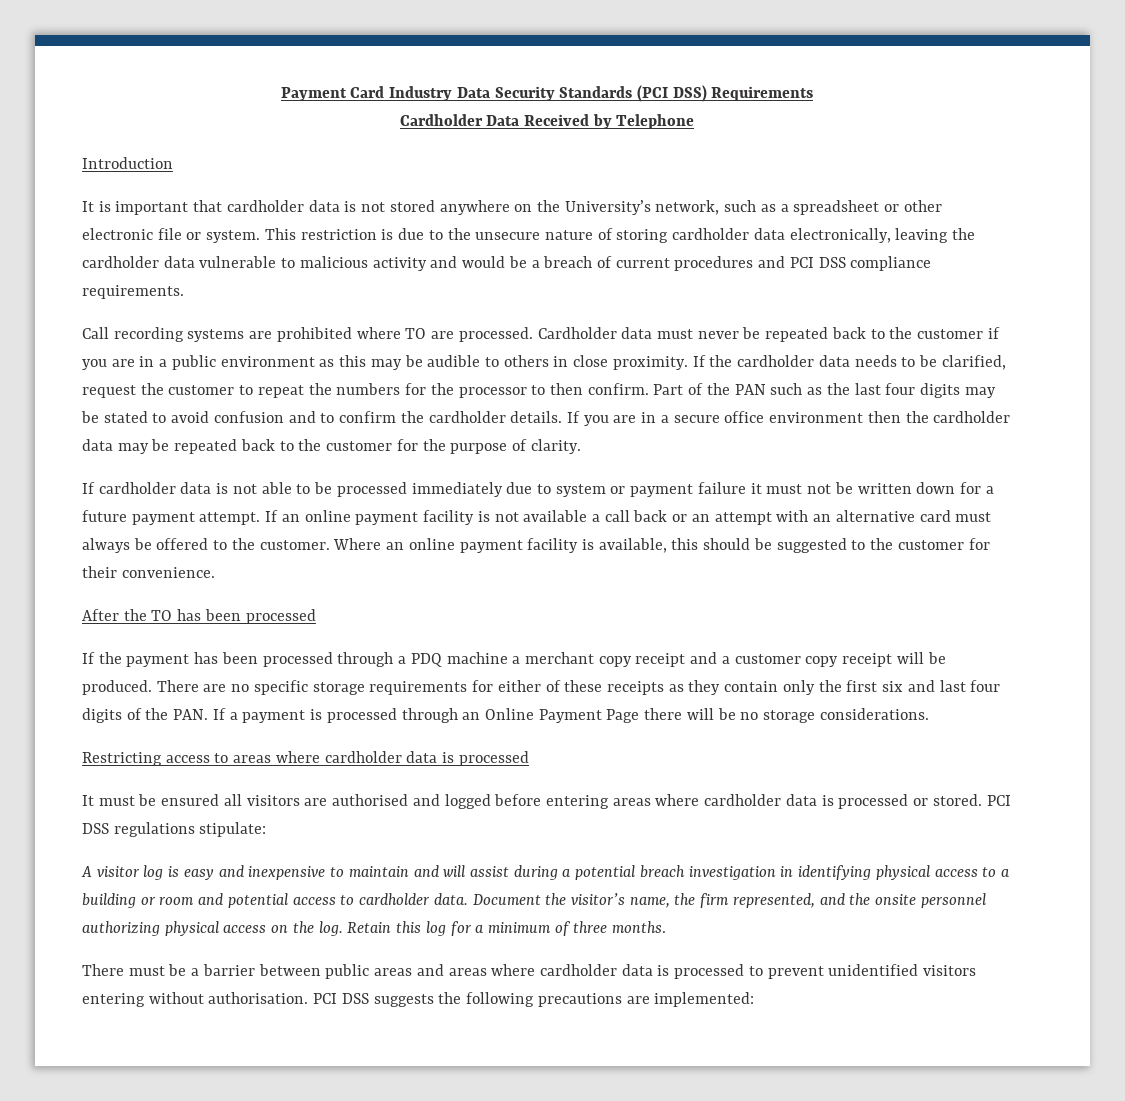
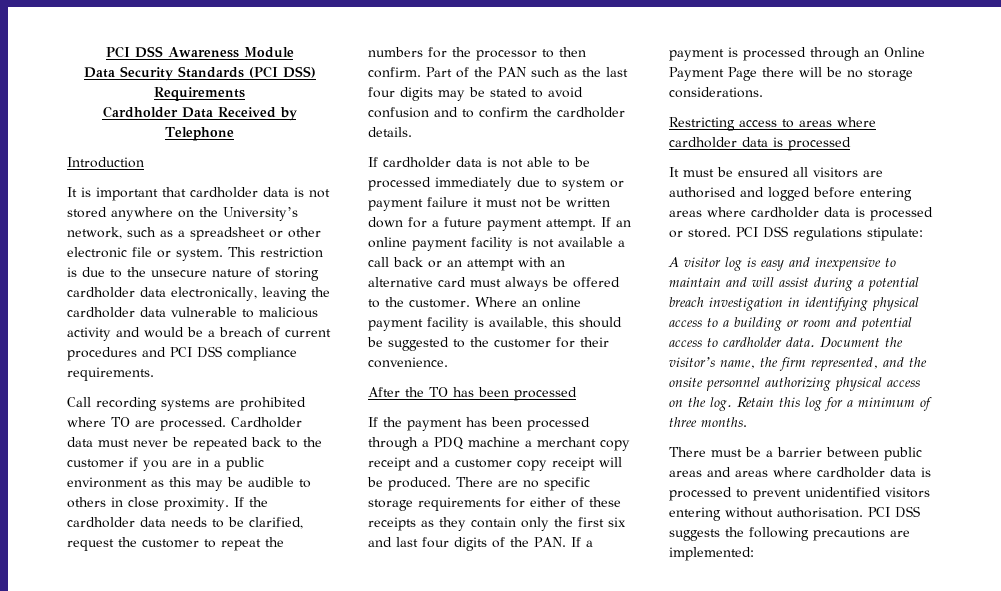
[280,86,453,101] Payment Card Industry -> [105,46,294,58] PCI DSS Awareness Module //
[566,411,1011,426] [82,439,581,454] If you are in a secure office environment then the cardholder data may be repeated back to the customer for the purpose of clarity. -> (412, 132) none

